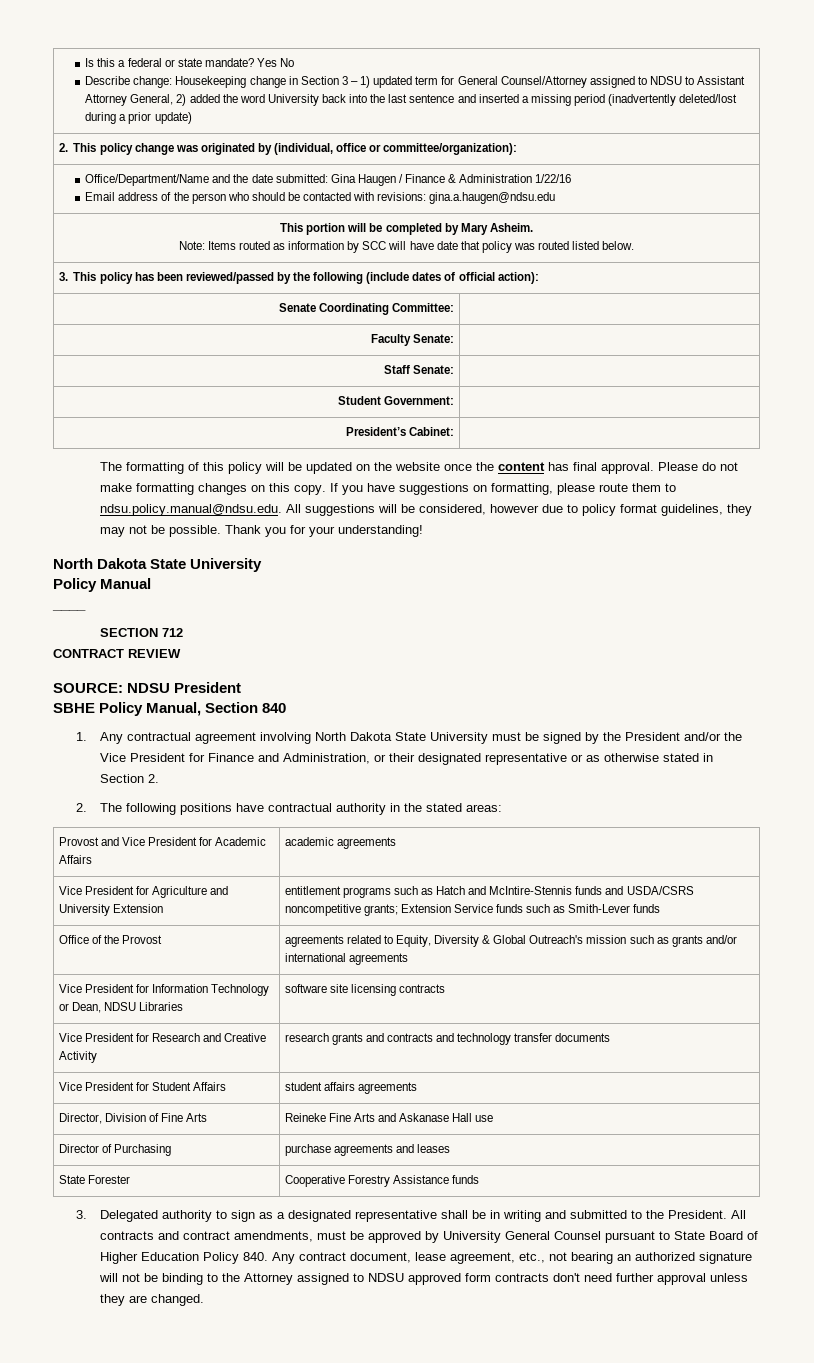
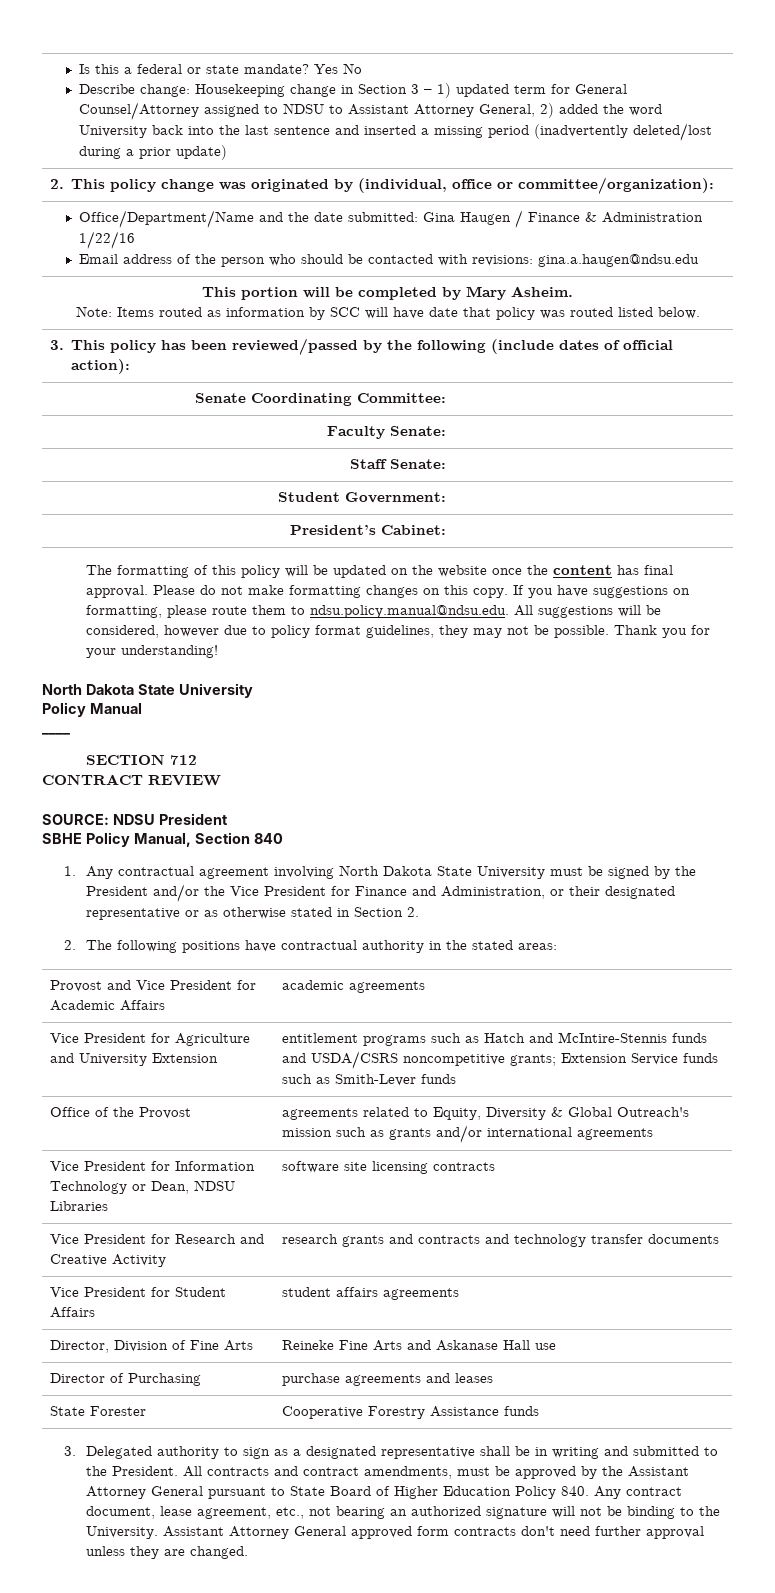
[442,1231,601,1243] University General Counsel -> [602,1466,690,1477] [86,1486,204,1499] the Assistant Attorney General
[243,1273,404,1285] Attorney assigned to NDSU -> [86,1526,347,1539] University. Assistant Attorney General

